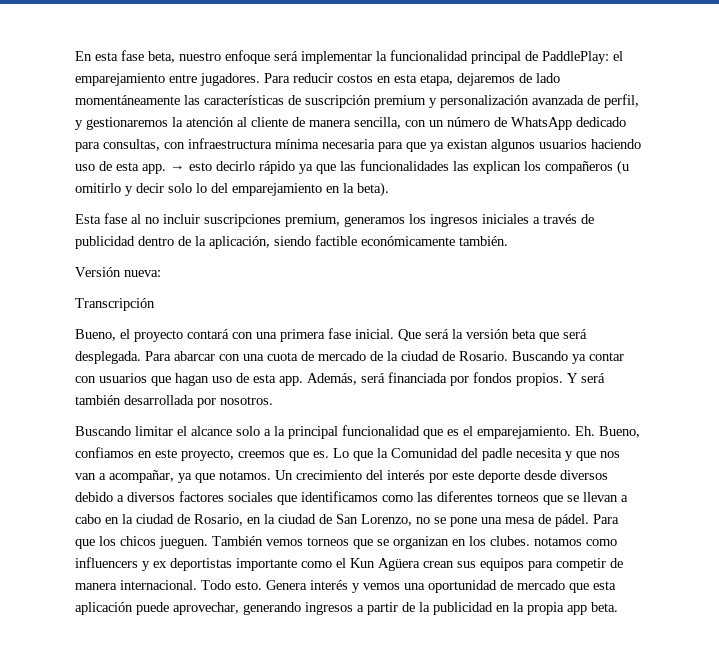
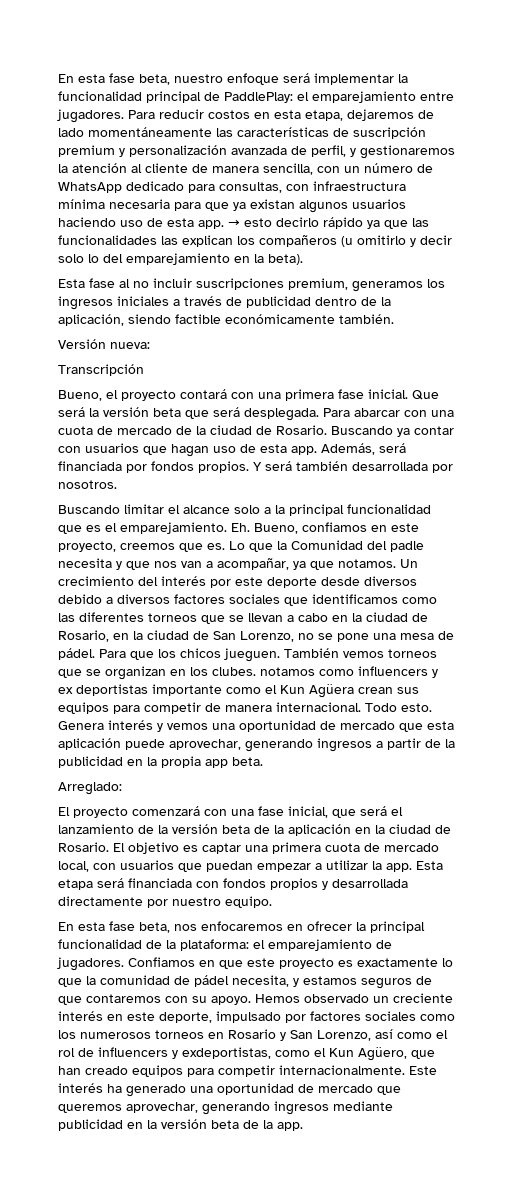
(618, 607) none -> [58,782,122,795] [58,806,403,818] [58,824,451,836] [58,842,439,854] [58,860,443,872] [58,878,408,890] [58,896,272,908] [58,921,425,933] [58,939,392,951] [57,957,453,971] [58,975,432,989] [58,993,453,1005] [58,1011,455,1023] [58,1029,448,1041] [58,1047,435,1061] [58,1065,437,1077] [58,1083,401,1097] [58,1101,393,1115] [58,1119,303,1131] // Arreglado: // El proyecto comenzará con una fase inicial, que será el lanzamiento de la versión beta de la aplicación en la ciudad de Rosario. El objetivo es captar una primera cuota de mercado local, con usuarios que puedan empezar a utilizar la app. Esta etapa será financiada con fondos propios y desarrollada directamente por nuestro equipo. // En esta fase beta, nos enfocaremos en ofrecer la principal funcionalidad de la plataforma: el emparejamiento de jugadores. Confiamos en que este proyecto es exactamente lo que la comunidad de pádel necesita, y estamos seguros de que contaremos con su apoyo. Hemos observado un creciente interés en este deporte, impulsado por factores sociales como los numerosos torneos en Rosario y San Lorenzo, así como el rol de influencers y exdeportistas, como el Kun Agüero, que han creado equipos para competir internacionalmente. Este interés ha generado una oportunidad de mercado que queremos aprovechar, generando ingresos mediante publicidad en la versión beta de la app.

